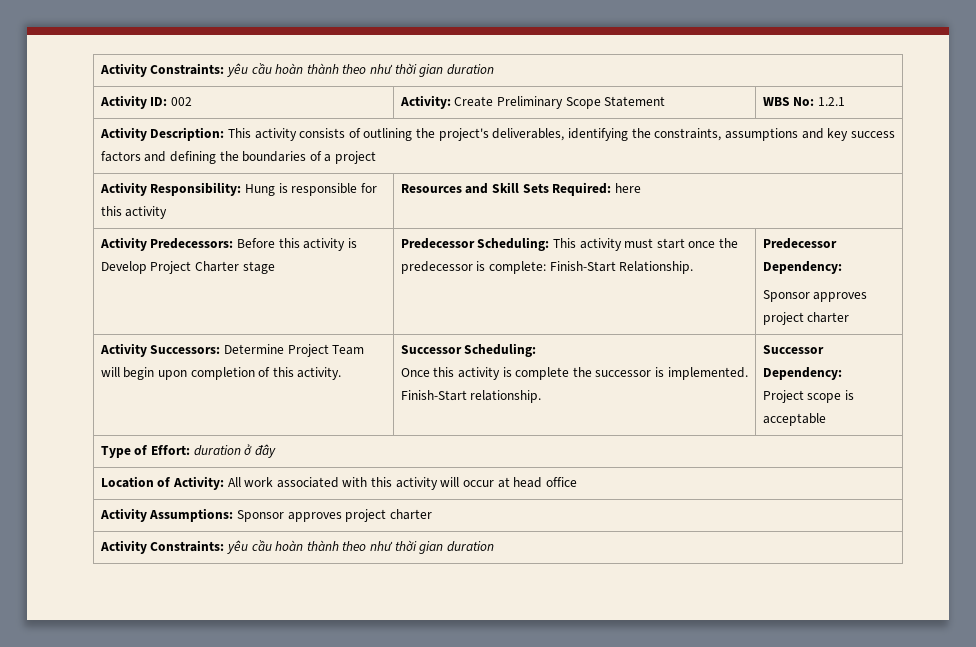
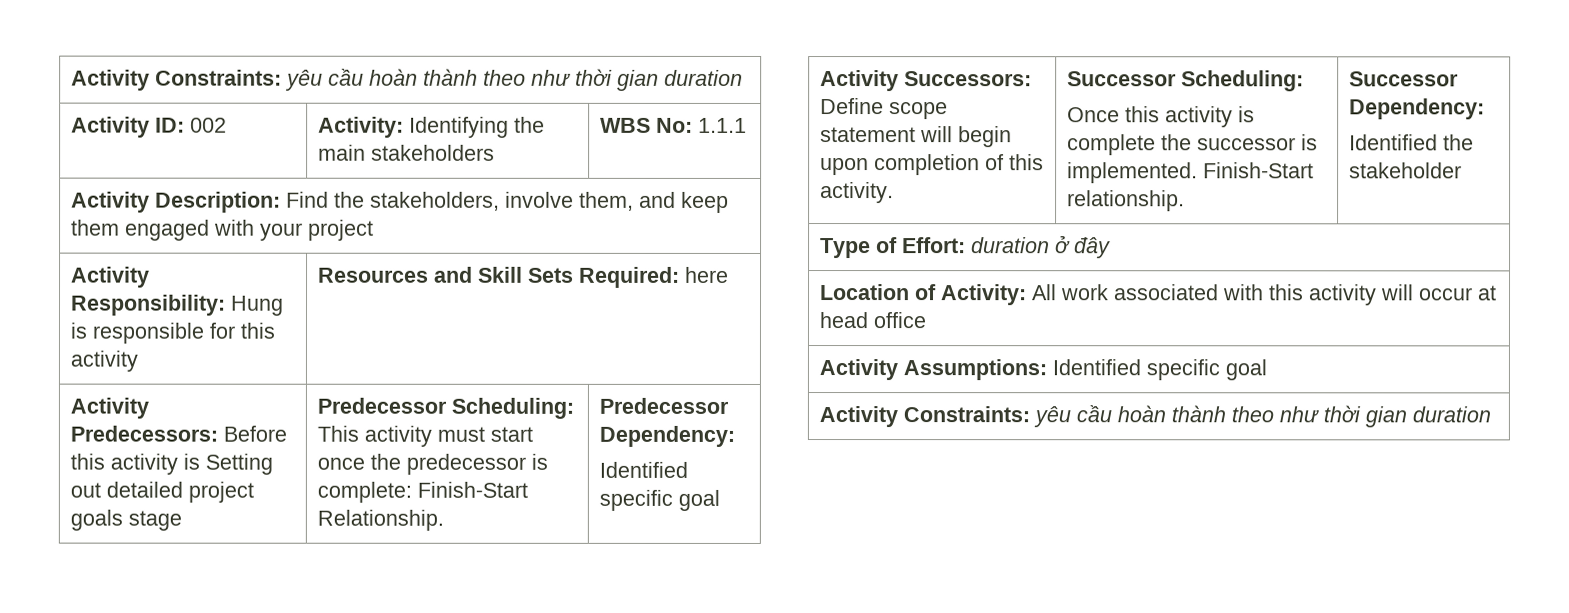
[454,96,666,109] Create Preliminary Scope Statement -> [409,116,546,138] [318,144,496,161] Identifying the main stakeholders
[817,97,845,106] 1.2.1 -> [698,117,748,133] 1.1.1
[227,128,895,141] [100,151,332,164] This activity consists of outlining the project's deliverables, identifying the constraints, assumptions and key success factors and defining the boundaries of a -> [286,191,730,213] [71,219,304,241] Find the stakeholders, involve them, and keep them engaged with your
[100,261,239,274] Develop Project Charter -> [205,453,274,475] [70,481,255,503] [70,509,124,531] Setting out detailed project goals
[762,290,868,302] [762,312,850,325] Sponsor approves project charter -> [599,461,689,478] [599,489,721,511] Identified specific goal
[223,344,365,357] Determine Project Team -> [820,98,949,120] [820,127,917,143] Define scope statement
[762,390,854,403] [762,413,826,426] Project scope is acceptable -> [1349,134,1475,151] [1349,162,1463,179] Identified the stakeholder
[236,509,432,522] Sponsor approves project charter -> [1052,359,1268,381] Identified specific goal

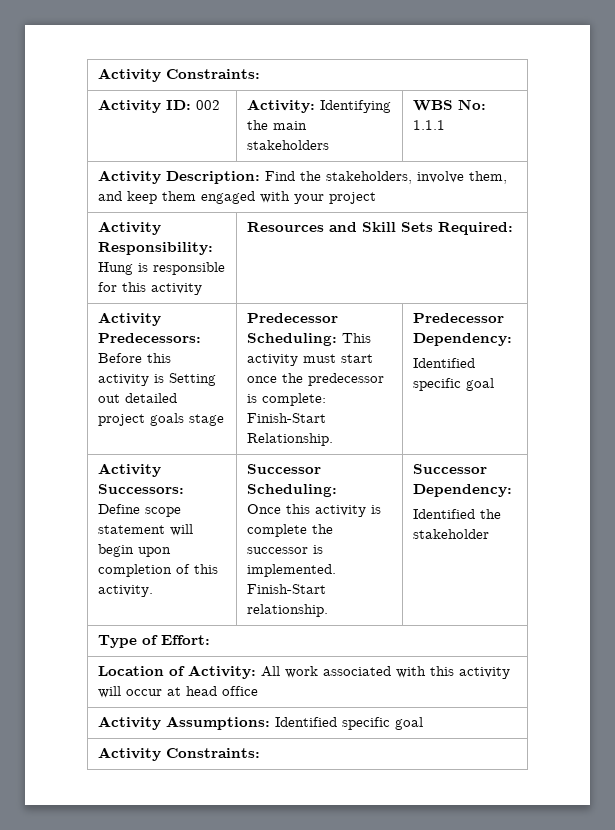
[71,68,744,91] Activity Constraints: yêu cầu hoàn thành theo như thời gian duration -> [98,68,261,82] Activity Constraints:
[685,266,730,283] here -> (514, 228) none
[971,235,1112,259] duration ở đây -> (211, 640) none
[1033,405,1492,428] yêu cầu hoàn thành theo như thời gian duration -> (261, 753) none

